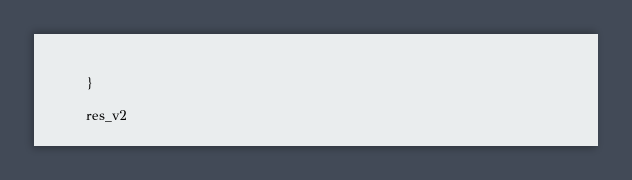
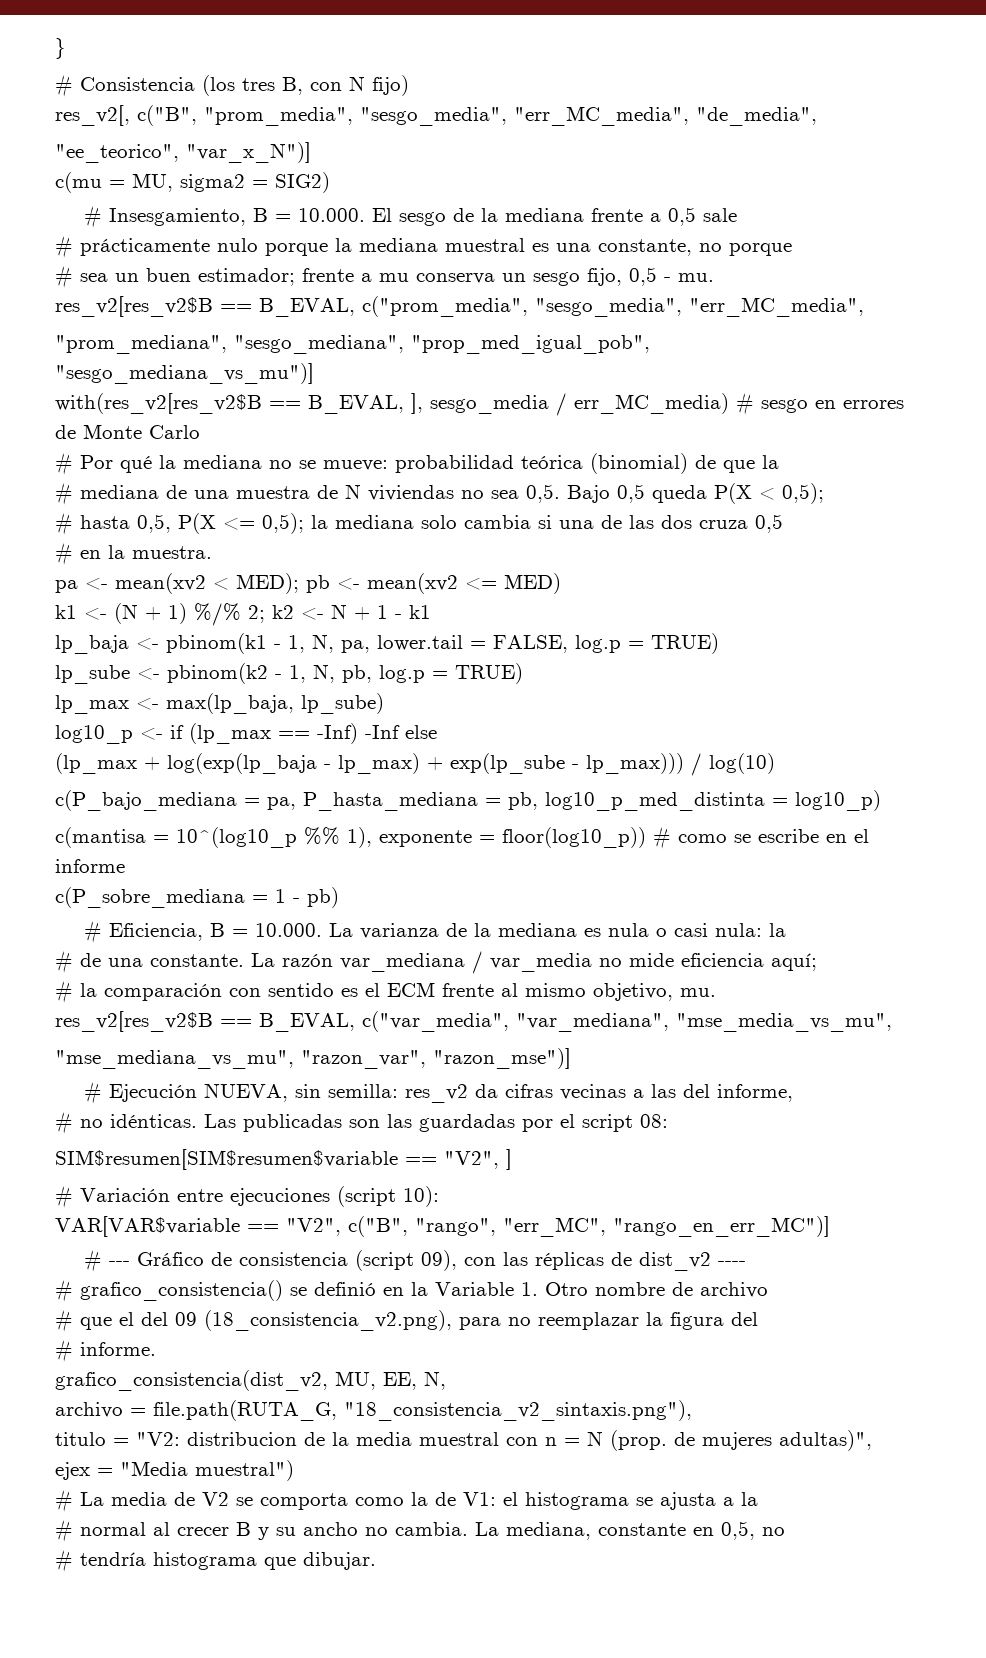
[86,110,127,122] res_v2 -> [55,74,409,97] [55,105,817,126] [55,142,311,163] [55,172,330,193] [84,205,738,228] [55,235,792,258] [55,265,714,288] [55,296,864,317] [55,335,650,354] [55,363,314,384] [55,392,904,416] [55,424,200,439] [55,452,779,475] [55,482,824,505] [55,512,783,535] [55,542,212,565] [55,573,561,594] [55,603,431,626] [55,633,719,654] [55,663,523,684] [55,693,384,714] [55,723,437,744] [55,753,775,776] [55,790,881,811] [55,826,869,849] [55,859,125,873] [55,887,339,908] [84,920,787,943] [55,950,817,974] [55,980,716,1003] [55,1011,892,1032] [55,1048,571,1069] [84,1081,794,1104] [55,1111,668,1134] [55,1149,512,1170] [55,1185,439,1208] [55,1216,830,1237] [84,1249,747,1272] [55,1279,768,1302] [55,1309,758,1332] [55,1339,156,1362] [55,1370,446,1391] [55,1400,692,1421] [55,1430,872,1451] [55,1460,294,1481] [55,1489,758,1512] [55,1519,785,1542] [55,1549,376,1572] # Consistencia (los tres B, con N fijo) // res_v2[, c("B", "prom_media", "sesgo_media", "err_MC_media", "de_media", // "ee_teorico", "var_x_N")] // c(mu = MU, sigma2 = SIG2) // # Insesgamiento, B = 10.000. El sesgo de la mediana frente a 0,5 sale // # prácticamente nulo porque la mediana muestral es una constante, no porque // # sea un buen estimador; frente a mu conserva un sesgo fijo, 0,5 - mu. // res_v2[res_v2$B == B_EVAL, c("prom_media", "sesgo_media", "err_MC_media", // "prom_mediana", "sesgo_mediana", "prop_med_igual_pob", // "sesgo_mediana_vs_mu")] // with(res_v2[res_v2$B == B_EVAL, ], sesgo_media / err_MC_media) # sesgo en errores de Monte Carlo // # Por qué la mediana no se mueve: probabilidad teórica (binomial) de que la // # mediana de una muestra de N viviendas no sea 0,5. Bajo 0,5 queda P(X < 0,5); // # hasta 0,5, P(X <= 0,5); la mediana solo cambia si una de las dos cruza 0,5 // # en la muestra. // pa <- mean(xv2 < MED); pb <- mean(xv2 <= MED) // k1 <- (N + 1) %/% 2; k2 <- N + 1 - k1 // lp_baja <- pbinom(k1 - 1, N, pa, lower.tail = FALSE, log.p = TRUE) // lp_sube <- pbinom(k2 - 1, N, pb, log.p = TRUE) // lp_max <- max(lp_baja, lp_sube) // log10_p <- if (lp_max == -Inf) -Inf else // (lp_max + log(exp(lp_baja - lp_max) + exp(lp_sube - lp_max))) / log(10) // c(P_bajo_mediana = pa, P_hasta_mediana = pb, log10_p_med_distinta = log10_p) // c(mantisa = 10^(log10_p %% 1), exponente = floor(log10_p)) # como se escribe en el informe // c(P_sobre_mediana = 1 - pb) // # Eficiencia, B = 10.000. La varianza de la mediana es nula o casi nula: la // # de una constante. La razón var_mediana / var_media no mide eficiencia aquí; // # la comparación con sentido es el ECM frente al mismo objetivo, mu. // res_v2[res_v2$B == B_EVAL, c("var_media", "var_mediana", "mse_media_vs_mu", // "mse_mediana_vs_mu", "razon_var", "razon_mse")] // # Ejecución NUEVA, sin semilla: res_v2 da cifras vecinas a las del informe, // # no idénticas. Las publicadas son las guardadas por el script 08: // SIM$resumen[SIM$resumen$variable == "V2", ] // # Variación entre ejecuciones (script 10): // VAR[VAR$variable == "V2", c("B", "rango", "err_MC", "rango_en_err_MC")] // # --- Gráfico de consistencia (script 09), con las réplicas de dist_v2 ---- // # grafico_consistencia() se definió en la Variable 1. Otro nombre de archivo // # que el del 09 (18_consistencia_v2.png), para no reemplazar la figura del // # informe. // grafico_consistencia(dist_v2, MU, EE, N, // archivo = file.path(RUTA_G, "18_consistencia_v2_sintaxis.png"), // titulo = "V2: distribucion de la media muestral con n = N (prop. de mujeres adultas)", // ejex = "Media muestral") // # La media de V2 se comporta como la de V1: el histograma se ajusta a la // # normal al crecer B y su ancho no cambia. La mediana, constante en 0,5, no // # tendría histograma que dibujar.

